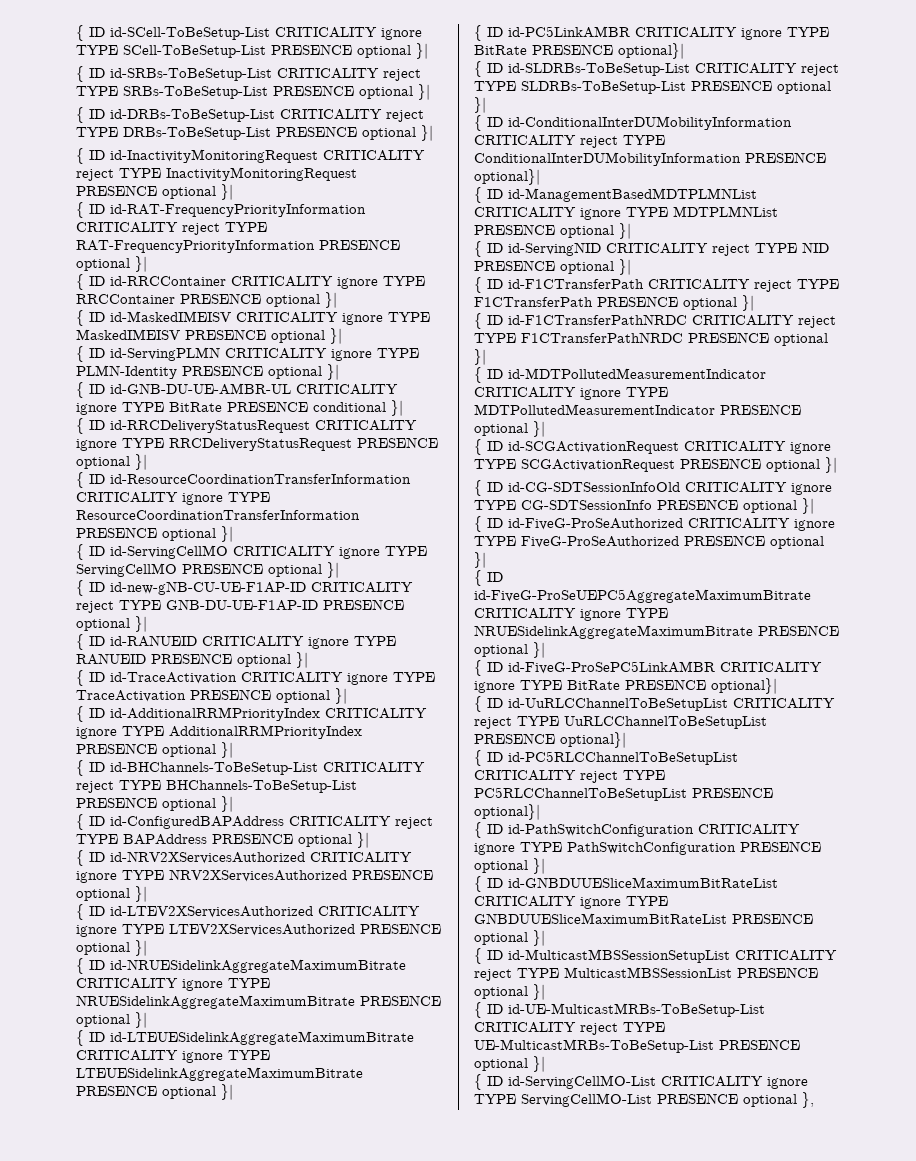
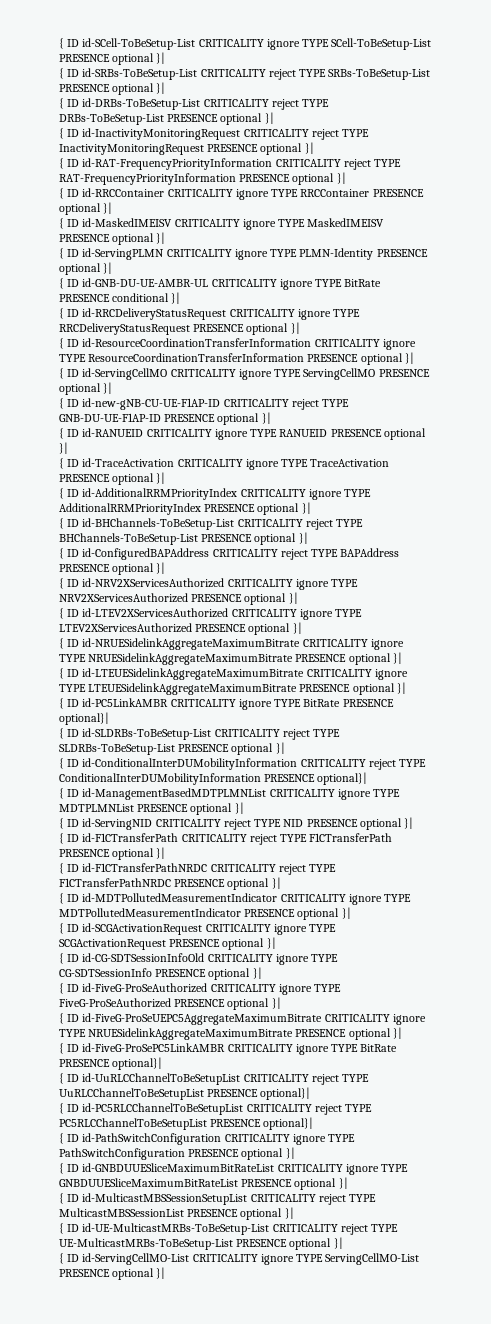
[802,1092,814,1108] }, -> [156,1267,166,1279] }|

